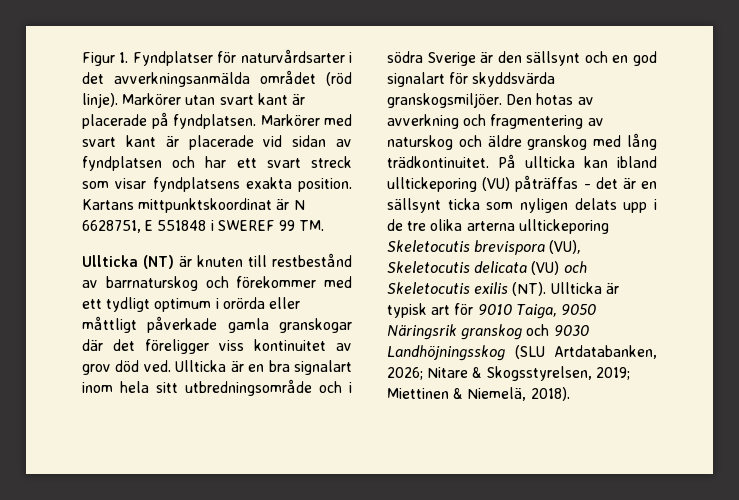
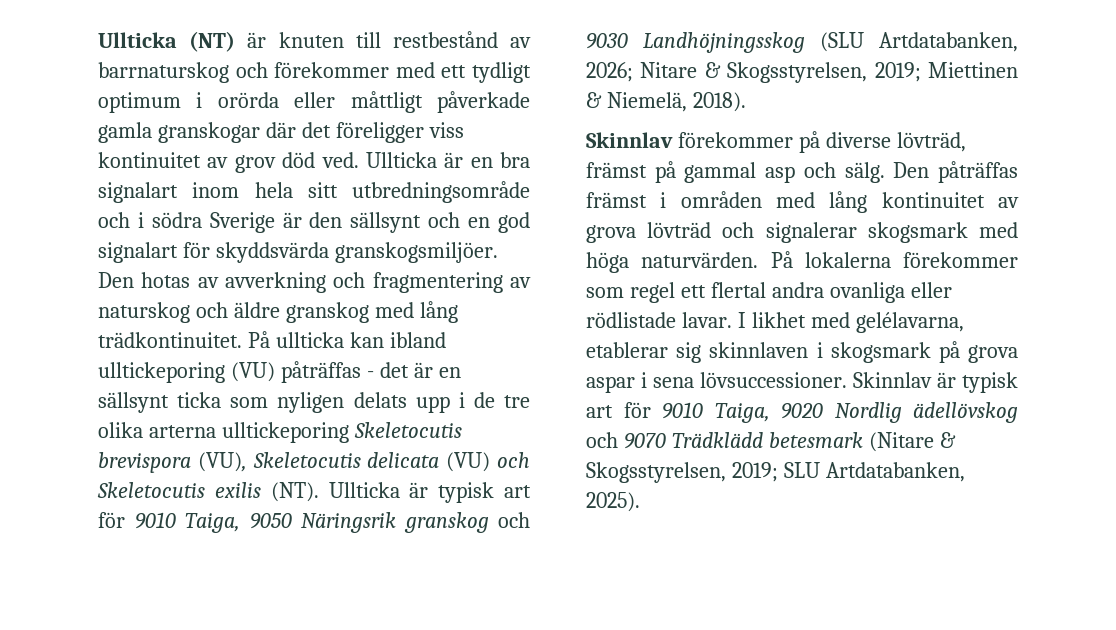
[82,49,352,66] [82,70,352,87] [82,93,305,108] [82,112,352,129] [82,135,352,150] [82,156,352,171] [82,177,352,192] [82,198,305,213] [82,220,325,233] Figur 1. Fyndplatser för naturvårdsarter i det avverkningsanmälda området (röd linje). Markörer utan svart kant är placerade på fyndplatsen. Markörer med svart kant är placerade vid sidan av fyndplatsen och har ett svart streck som visar fyndplatsens exakta position. Kartans mittpunktskoordinat är N 6628751, E 551848 i SWEREF 99 TM. // -> (98, 40) none
(570, 394) none -> [586,131,966,153] [586,161,1018,183] [586,191,1019,213] [586,222,1018,243] [586,251,1018,273] [586,282,952,303] [586,312,964,333] [586,341,1018,363] [586,372,1018,393] [586,402,1018,423] [586,432,956,452] [586,462,965,483] [586,492,640,512] // Skinnlav förekommer på diverse lövträd, främst på gammal asp och sälg. Den påträffas främst i områden med lång kontinuitet av grova lövträd och signalerar skogsmark med höga naturvärden. På lokalerna förekommer som regel ett flertal andra ovanliga eller rödlistade lavar. I likhet med gelélavarna, etablerar sig skinnlaven i skogsmark på grova aspar i sena lövsuccessioner. Skinnlav är typisk art för 9010 Taiga, 9020 Nordlig ädellövskog och 9070 Trädklädd betesmark (Nitare & Skogsstyrelsen, 2019; SLU Artdatabanken, 2025).

